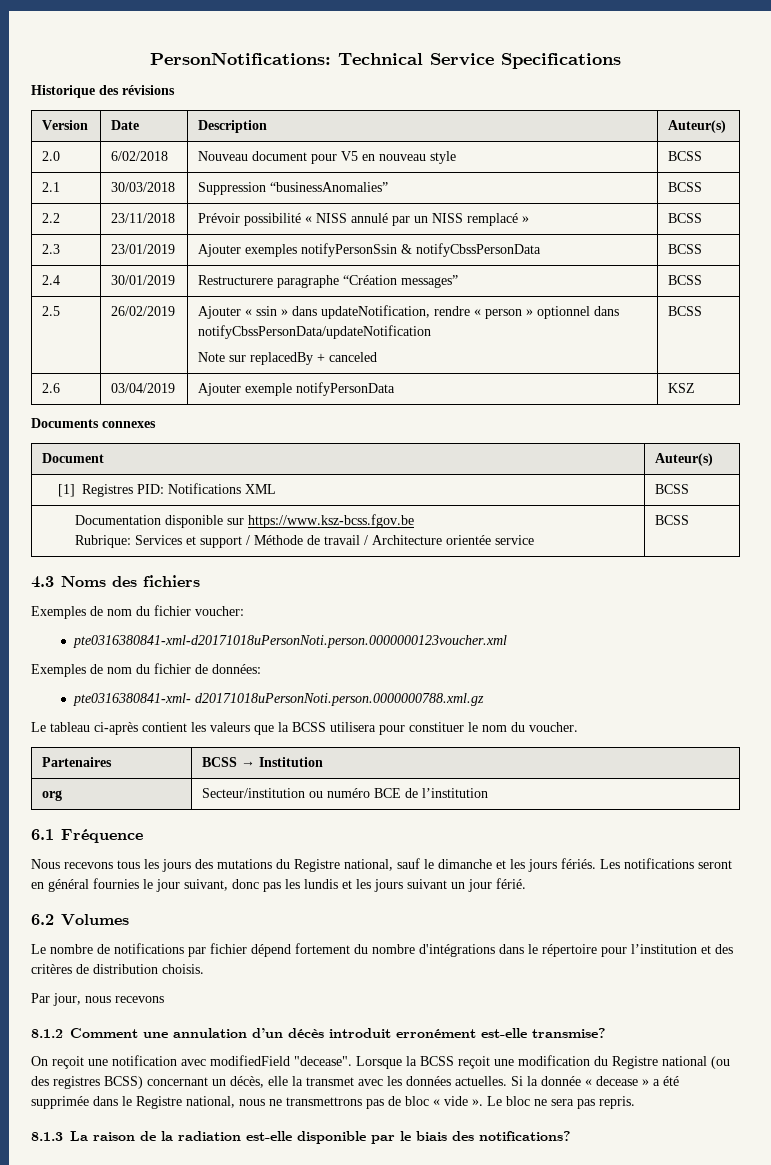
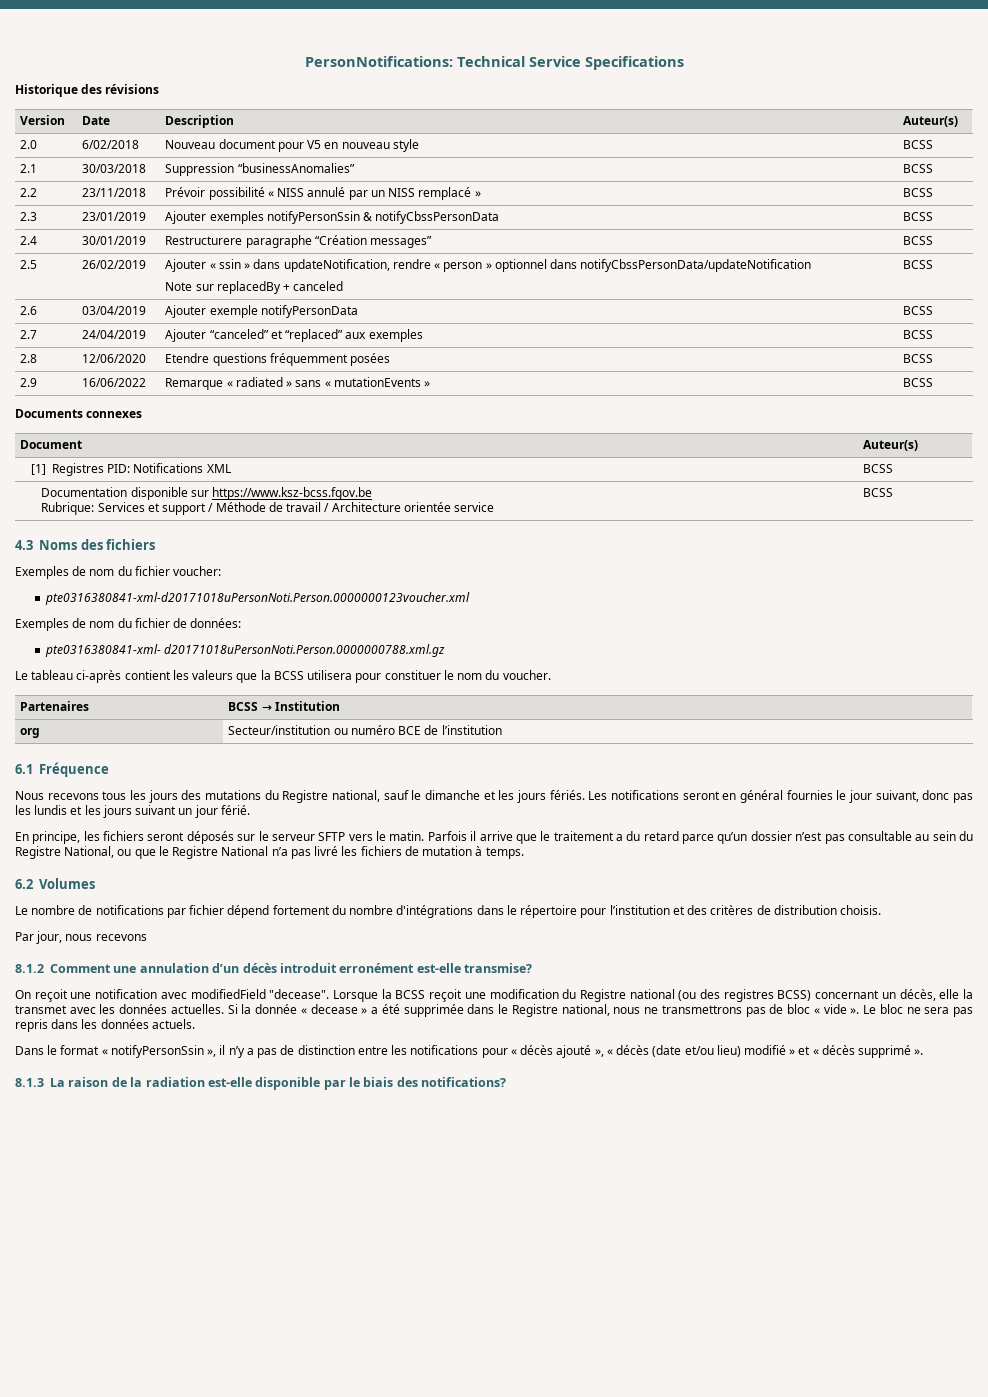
[668,383,696,393] KSZ -> [903,306,934,315] [20,330,38,339] [82,330,147,339] [165,329,423,342] [903,330,934,339] [20,354,38,363] [82,354,147,363] [165,353,391,366] [903,354,934,363] [20,378,38,387] [82,378,147,387] [165,377,431,390] [903,378,934,387] BCSS // 2.7 | 24/04/2019 | Ajouter “canceled” et “replaced” aux exemples | BCSS // 2.8 | 12/06/2020 | Etendre questions fréquemment posées | BCSS // 2.9 | 16/06/2022 | Remarque « radiated » sans « mutationEvents » | BCSS
[72,635,507,648] pte0316380841-xml-d20171018uPersonNoti.person.0000000123voucher.xml -> [44,592,470,605] pte0316380841-xml-d20171018uPersonNoti.Person.0000000123voucher.xml
[194,693,484,706] d20171018uPersonNoti.person.0000000788.xml.gz -> [164,644,446,657] d20171018uPersonNoti.Person.0000000788.xml.gz
(526, 883) none -> [15,831,974,844] [15,846,524,859] // En principe, les fichiers seront déposés sur le serveur SFTP vers le matin. Parfois il arrive que le traitement a du retard parce qu’un dossier n’est pas consultable au sein du Registre National, ou que le Registre National n’a pas livré les fichiers de mutation à temps.
[599,1096,635,1109] repris. -> [15,1019,195,1032] [15,1045,924,1058] repris dans les données actuels. // Dans le format « notifyPersonSsin », il n’y a pas de distinction entre les notifications pour « décès ajouté », « décès (date et/ou lieu) modifié » et « décès supprimé ».

